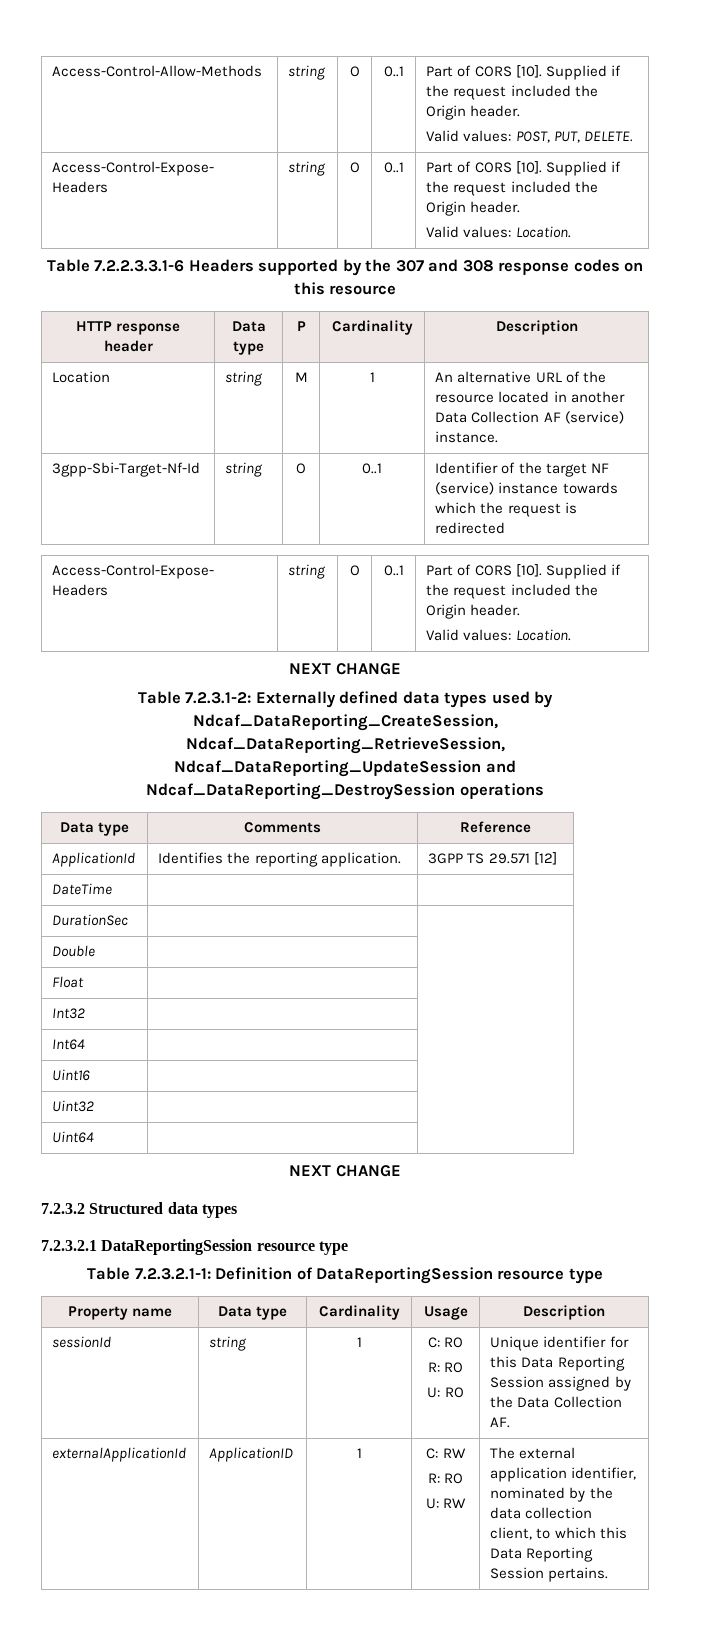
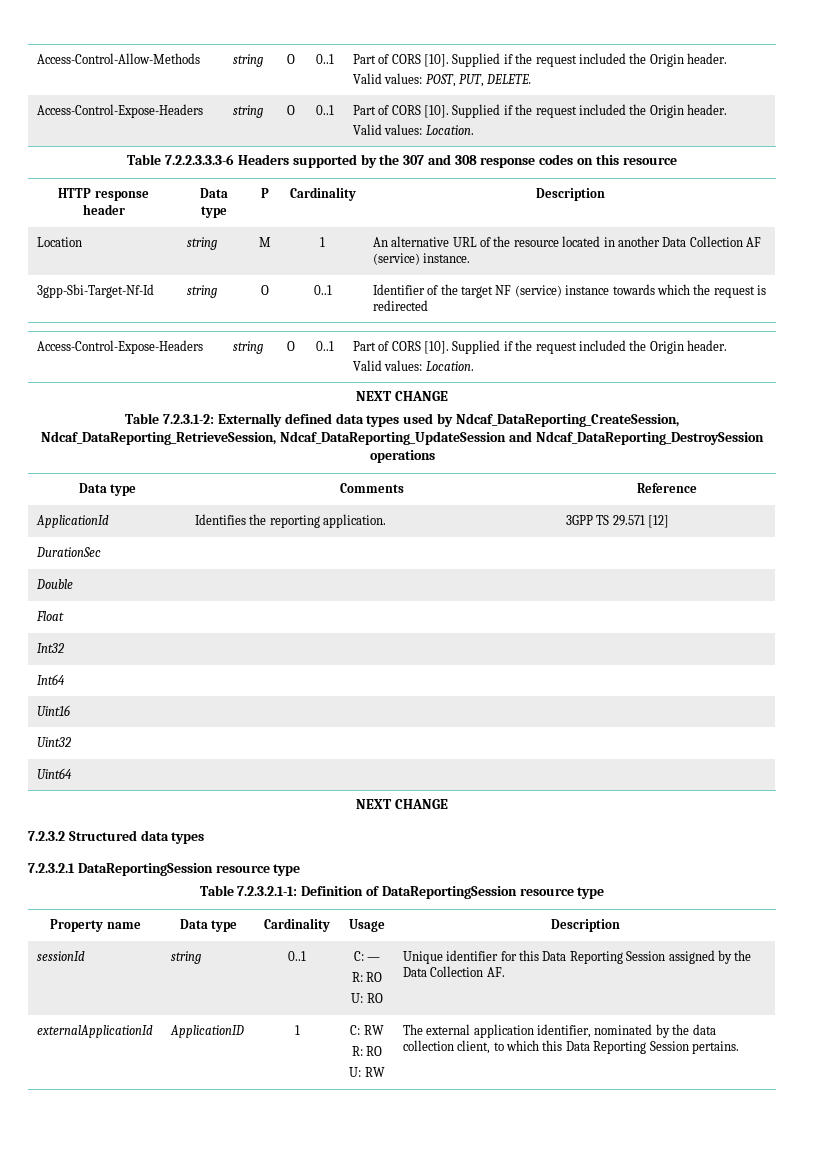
[94,260,185,272] 7.2.2.3.3.1-6 -> [165,154,235,165] 7.2.2.3.3.3-6
[52,883,113,895] // DateTime | | -> (670, 521) none
[356,1337,362,1347] [427,1337,464,1348] 1 | C: RO -> [288,951,306,961] [353,951,381,961] 0..1 | C: —

